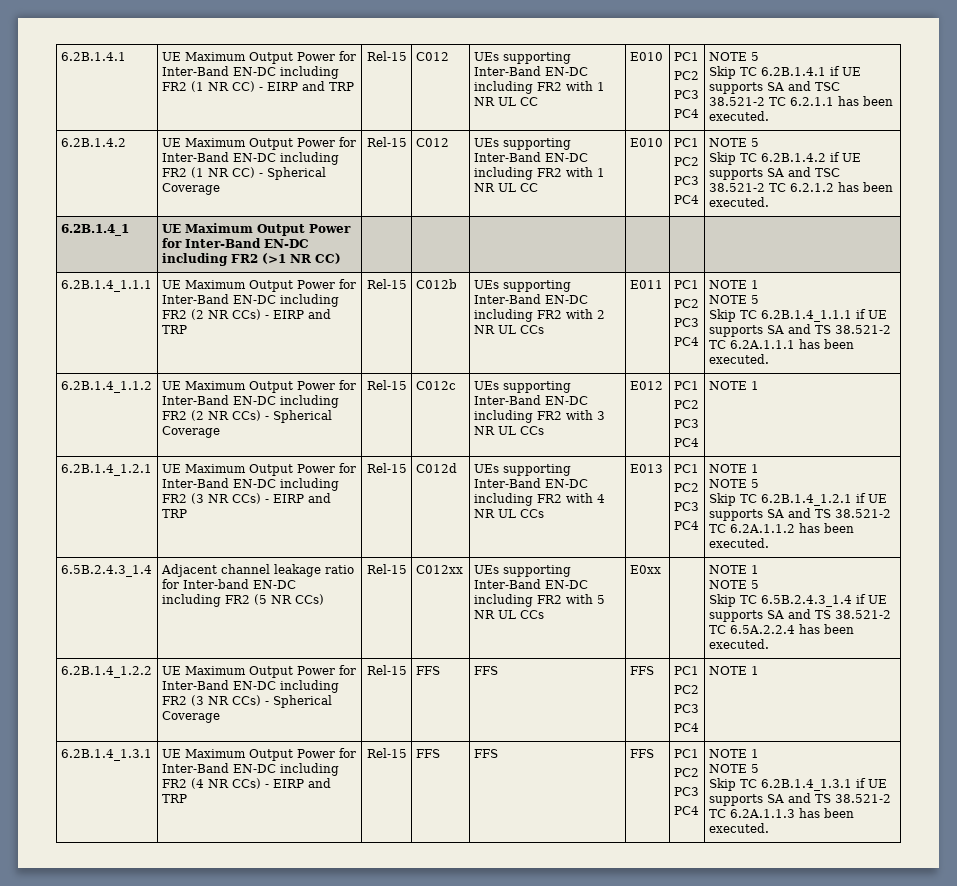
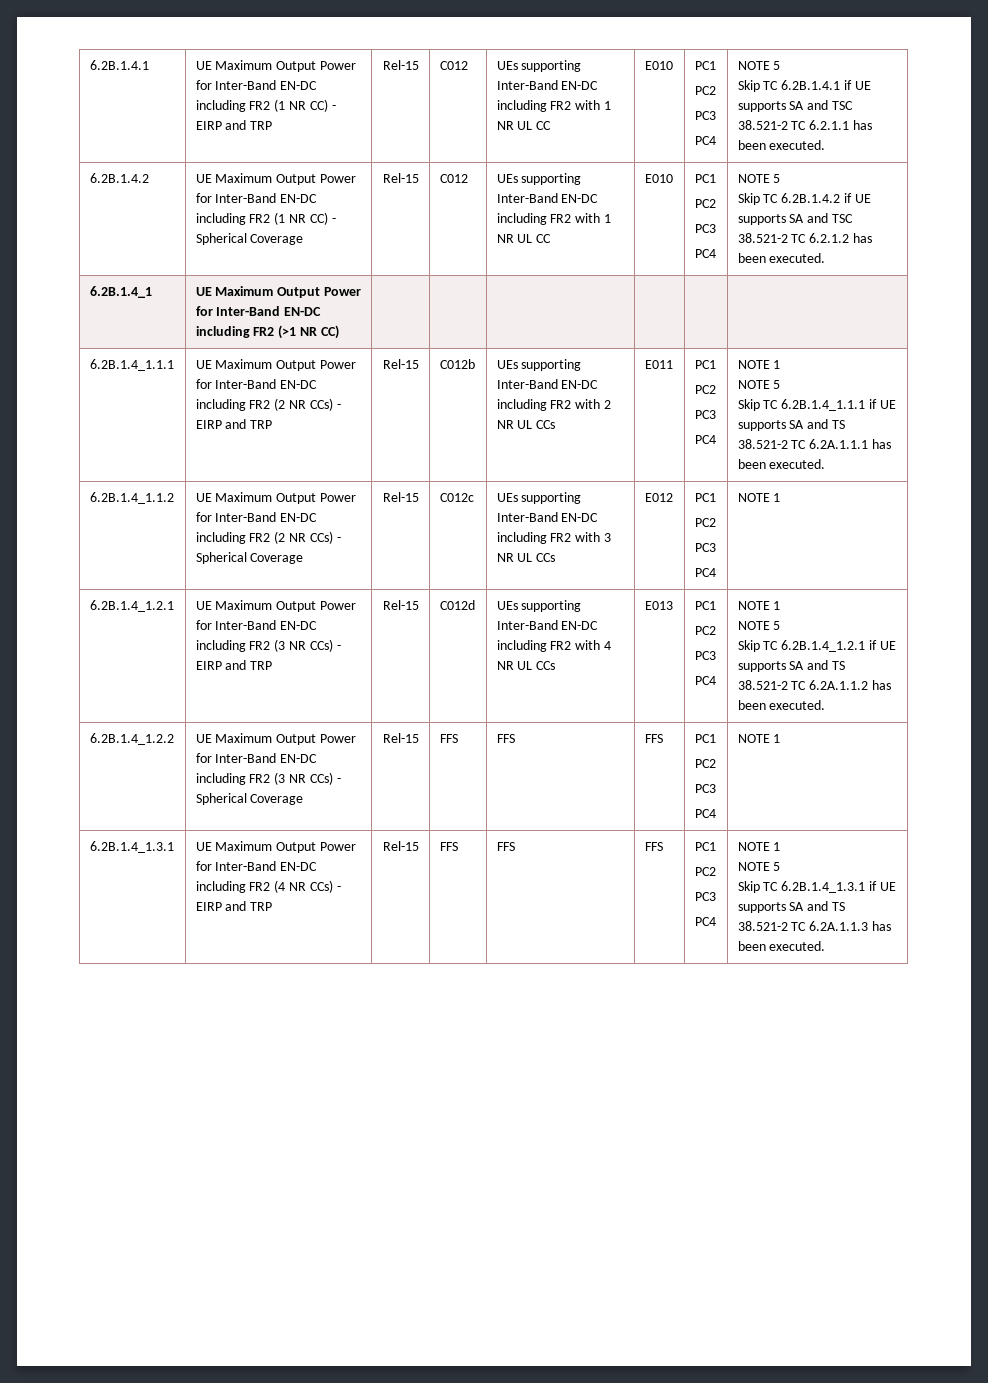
[60,565,152,577] [160,564,354,577] [161,579,296,589] [161,594,324,607] [366,564,407,574] [415,565,463,574] [473,565,571,577] [473,579,588,589] [473,594,605,607] [473,610,544,619] [629,565,661,574] [708,565,759,574] [708,580,759,589] [708,594,887,607] [708,609,891,622] [708,624,854,634] [708,639,769,649] // 6.5B.2.4.3_1.4 | Adjacent channel leakage ratio for Inter-band EN-DC including FR2 (5 NR CCs) | Rel-15 | C012xx | UEs supporting Inter-Band EN-DC including FR2 with 5 NR UL CCs | E0xx | | NOTE 1 // NOTE 5 // Skip TC 6.5B.2.4.3_1.4 if UE supports SA and TS 38.521-2 TC 6.5A.2.2.4 has been executed. -> (826, 705) none

